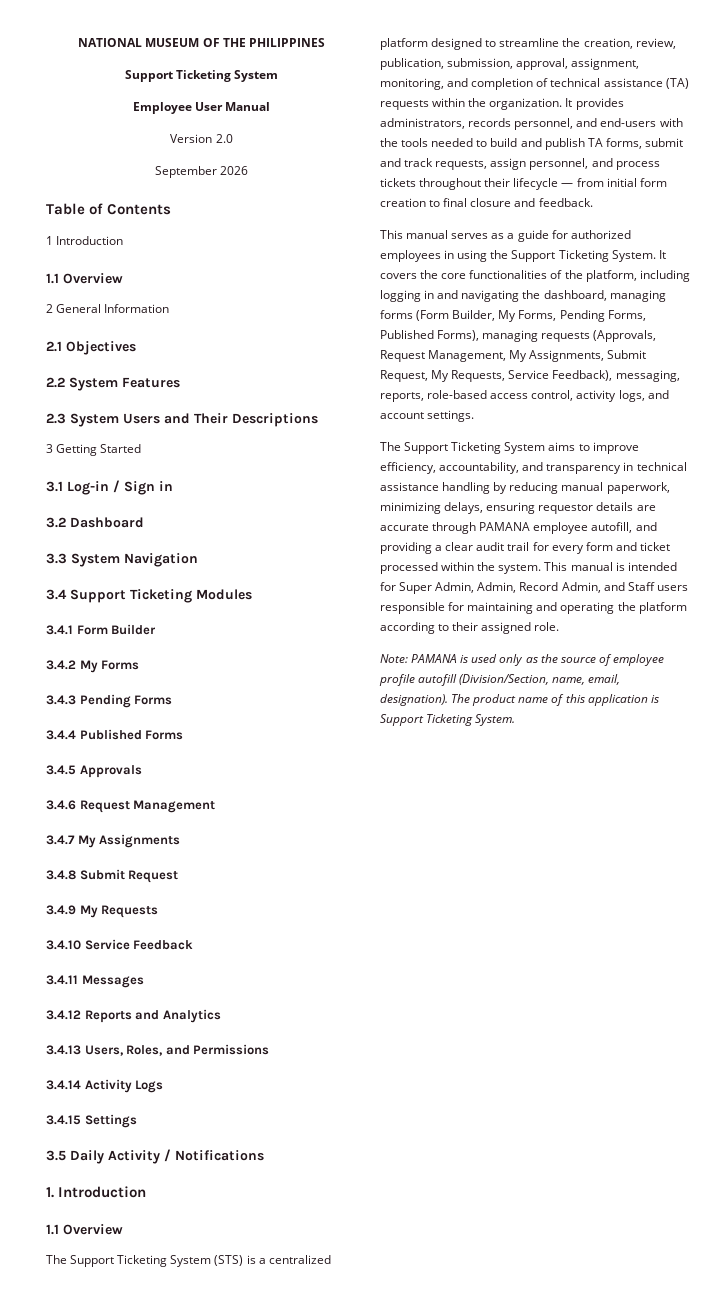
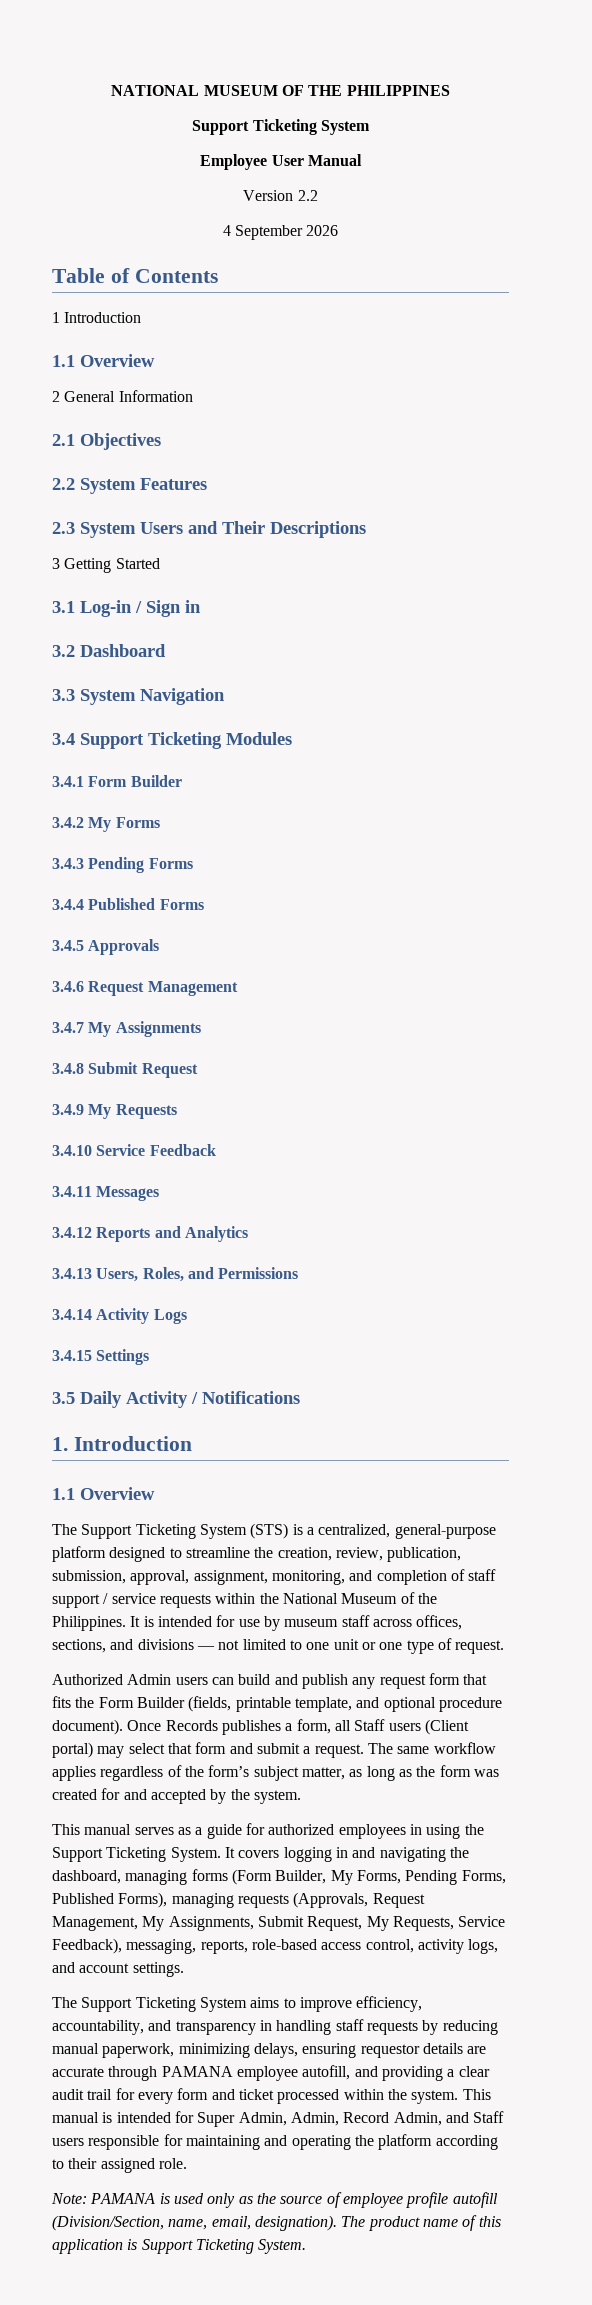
[215,134,233,143] 2.0 // -> [297,190,318,201] [222,225,231,236] 2.2 // 4
[268,1255,331,1264] centralized -> [318,1524,496,1539] centralized, general-purpose
[550,78,689,89] [380,98,624,110] [380,118,683,130] [380,138,683,150] [380,158,660,170] [380,178,667,190] [380,198,593,207] technical assistance (TA) requests within the organization. It provides administrators, records personnel, and end-users with the tools needed to build and publish TA forms, submit and track requests, assign personnel, and process tickets throughout their lifecycle — from initial form creation to final closure and feedback. -> [468,1569,497,1581] [52,1592,437,1608] [52,1615,463,1631] [52,1638,505,1654] [52,1673,488,1689] [52,1696,502,1712] [52,1719,469,1735] [52,1742,496,1758] [52,1765,499,1781] [52,1788,301,1804] staff support / service requests within the National Museum of the Philippines. It is intended for use by museum staff across offices, sections, and divisions — not limited to one unit or one type of request. // Authorized Admin users can build and publish any request form that fits the Form Builder (fields, printable template, and optional procedure document). Once Records publishes a form, all Staff users (Client portal) may select that form and submit a request. The same workflow applies regardless of the form’s subject matter, as long as the form was created for and accepted by the system.
[420,270,690,282] the core functionalities of the platform, including -> (280, 1854) none
[636,462,687,471] [380,482,491,494] technical assistance handling -> [276,2019,418,2035] handling staff requests

